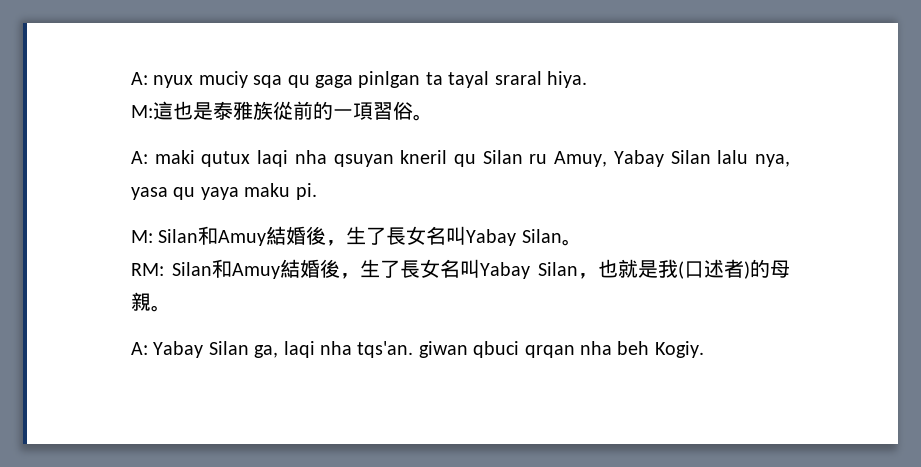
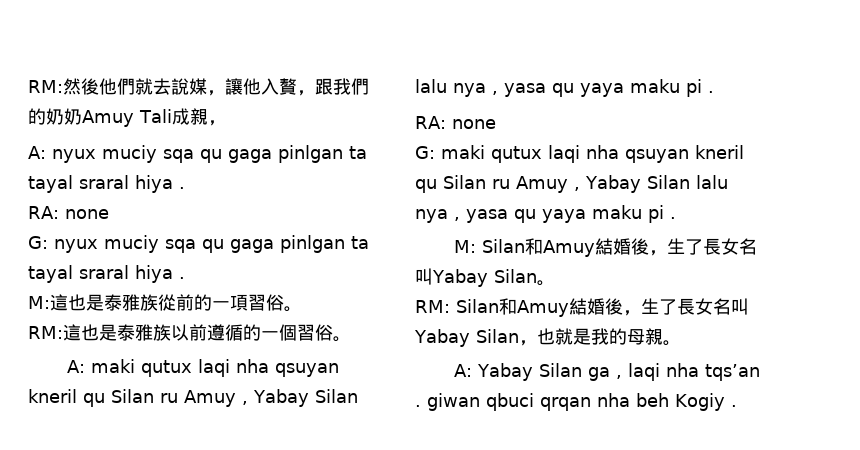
(131, 78) none -> [28,78,369,96] [28,108,226,127] RM:然後他們就去說媒，讓他入贅，跟我們的奶奶Amuy Tali成親， //
[546,71,587,88] hiya. -> [135,175,185,193] [28,206,109,219] [28,235,369,253] [28,265,185,283] hiya . // RA: none // G: nyux muciy sqa qu gaga pinlgan ta tayal sraral hiya .
(433, 117) none -> [28,324,351,342] // RM:這也是泰雅族以前遵循的一個習俗。
[554,150,790,167] [131,183,317,200] Amuy, Yabay Silan lalu nya, yasa qu yaya maku pi. -> [184,389,358,407] [415,79,714,97] [415,116,496,129] [415,145,744,163] [415,175,728,193] [415,205,676,223] Amuy , Yabay Silan lalu nya , yasa qu yaya maku pi . // RA: none // G: maki qutux laqi nha qsuyan kneril qu Silan ru Amuy , Yabay Silan lalu nya , yasa qu yaya maku pi .
[678,259,750,279] (口述者) -> (609, 336) none
[254,341,414,358] ga, laqi nha tqs'an. -> [587,363,760,381] [415,405,421,407] ga , laqi nha tqs’an .
[654,341,704,358] Kogiy. -> [675,393,737,411] Kogiy .

